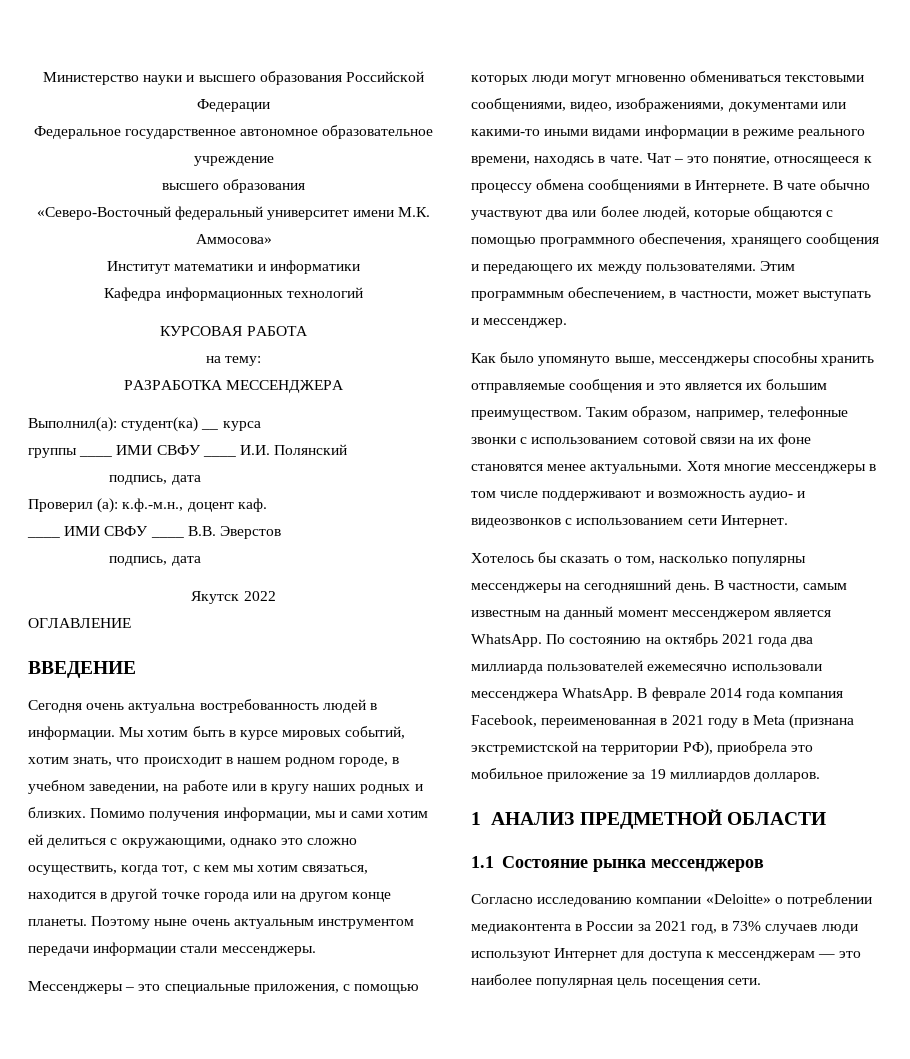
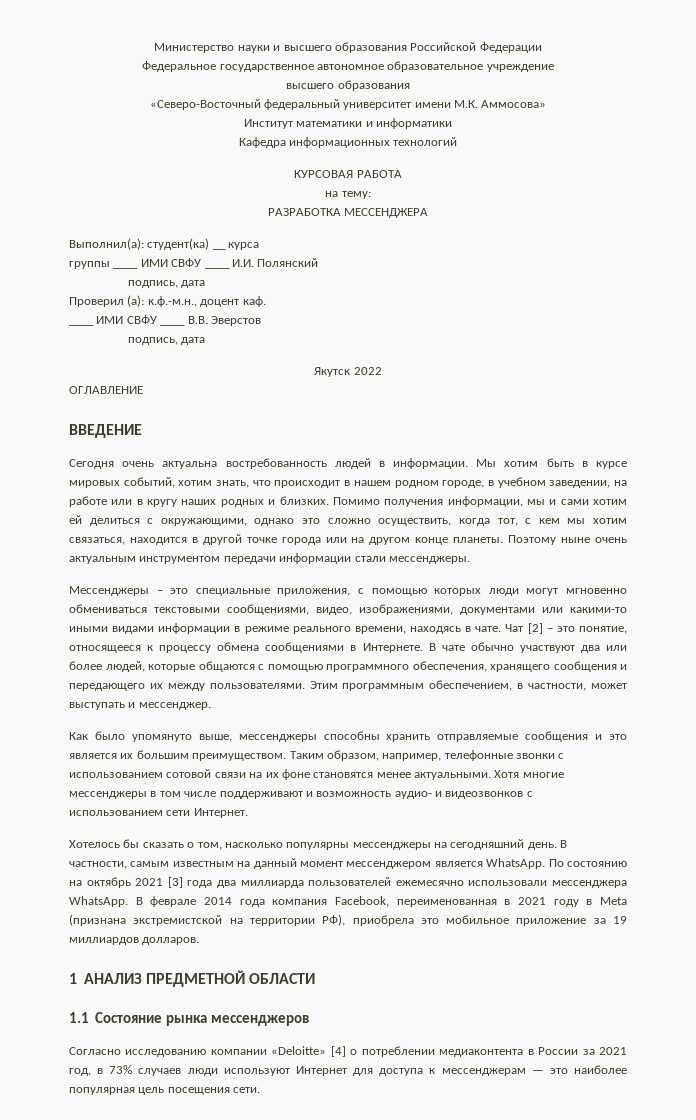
(671, 158) none -> [527,623,543,634] [2]
(754, 639) none -> [167,877,183,888] [3]
(771, 899) none -> [330,1046,346,1057] [4]

